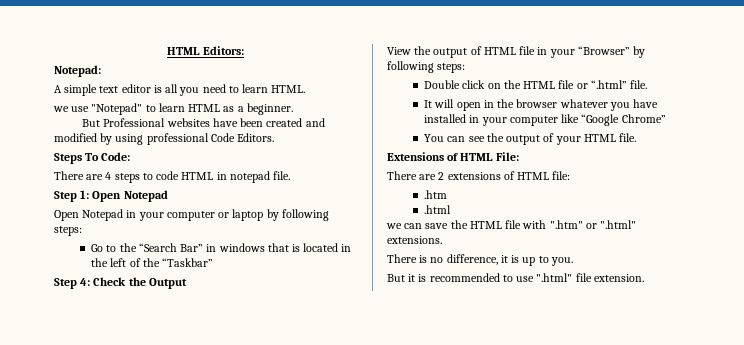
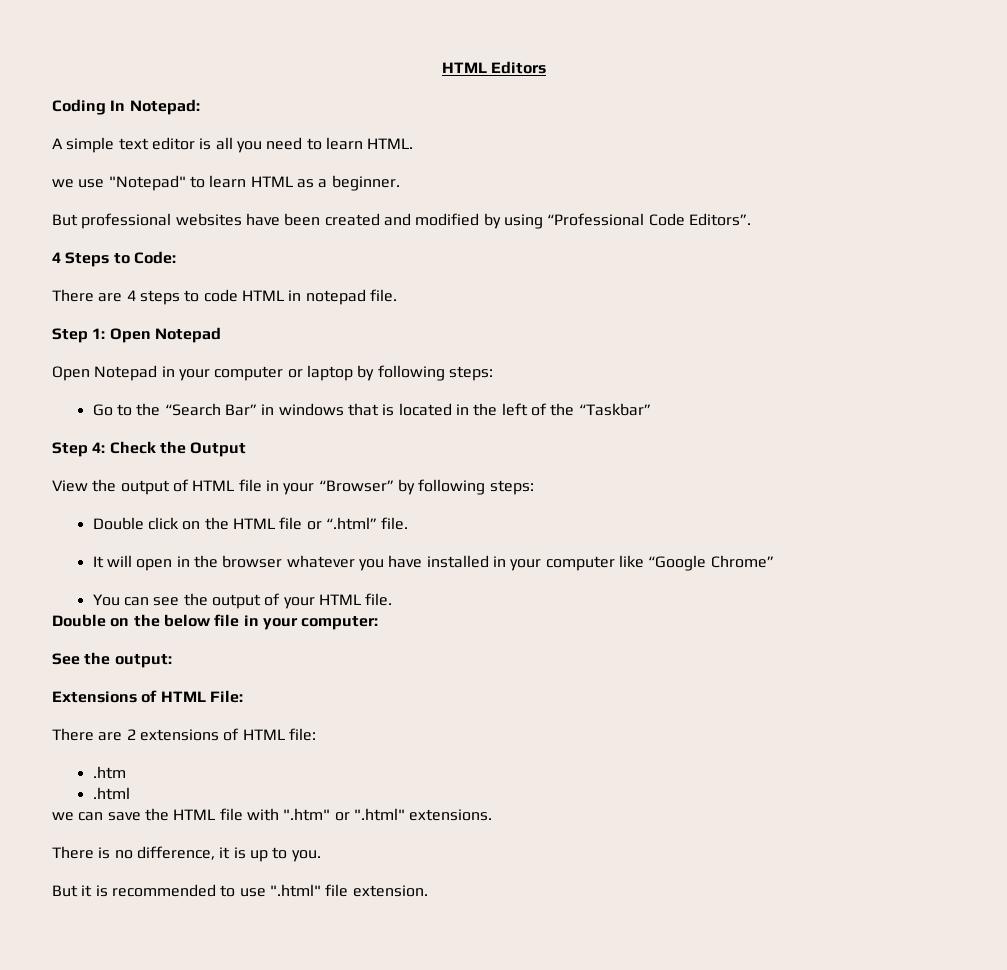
[167,46,244,55] HTML Editors: // -> [441,61,547,74] [52,99,126,115] HTML Editors // Coding In
[103,118,166,127] Professional -> [81,213,172,229] professional
[146,133,275,145] [54,153,100,164] professional Code Editors. // Steps To -> [547,213,751,226] [52,252,130,267] “Professional Code Editors”. // 4 Steps to
(636, 137) none -> [52,614,379,630] [52,652,172,668] // Double on the below file in your computer: // See the output:

